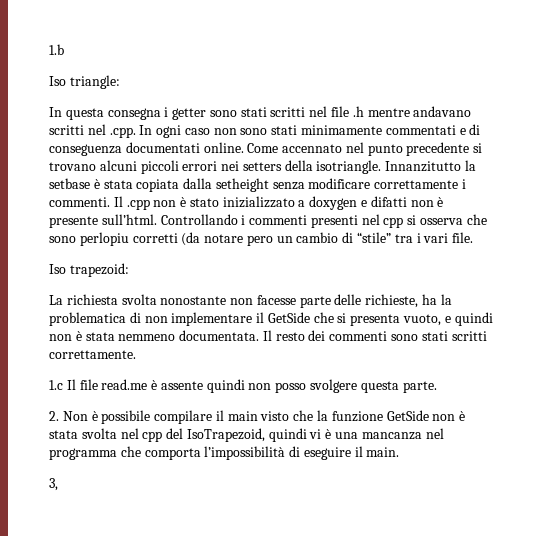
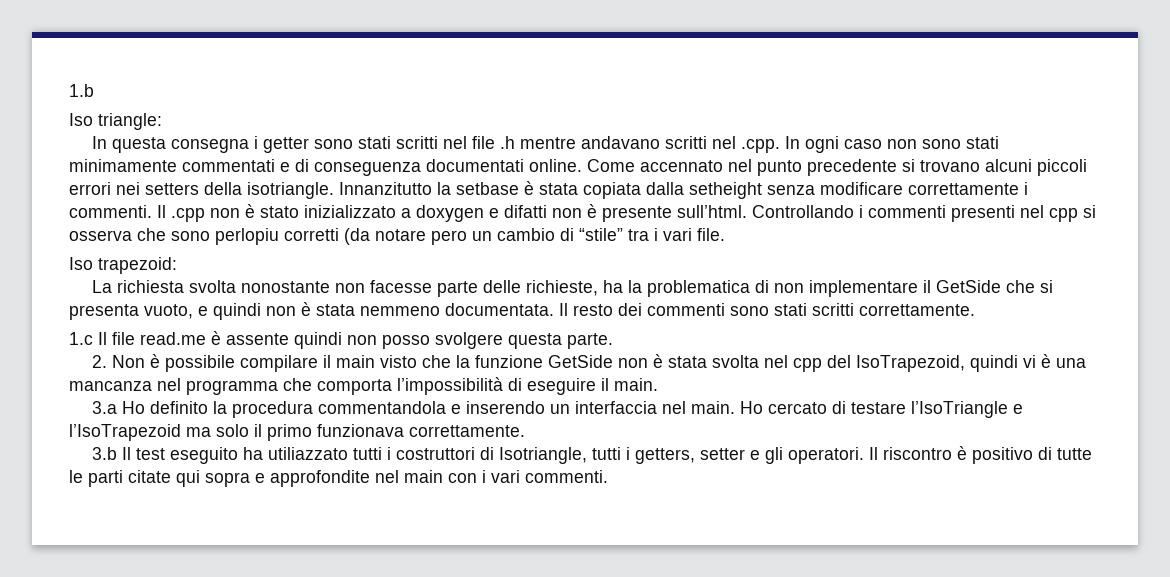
[49,478,58,491] 3, -> [92,401,1024,418] [69,424,525,441] [92,446,1093,464] [69,470,608,487] 3.a Ho definito la procedura commentandola e inserendo un interfaccia nel main. Ho cercato di testare l’IsoTriangle e l’IsoTrapezoid ma solo il primo funzionava correttamente. // 3.b Il test eseguito ha utiliazzato tutti i costruttori di Isotriangle, tutti i getters, setter e gli operatori. Il riscontro è positivo di tutte le parti citate qui sopra e approfondite nel main con i vari commenti.

